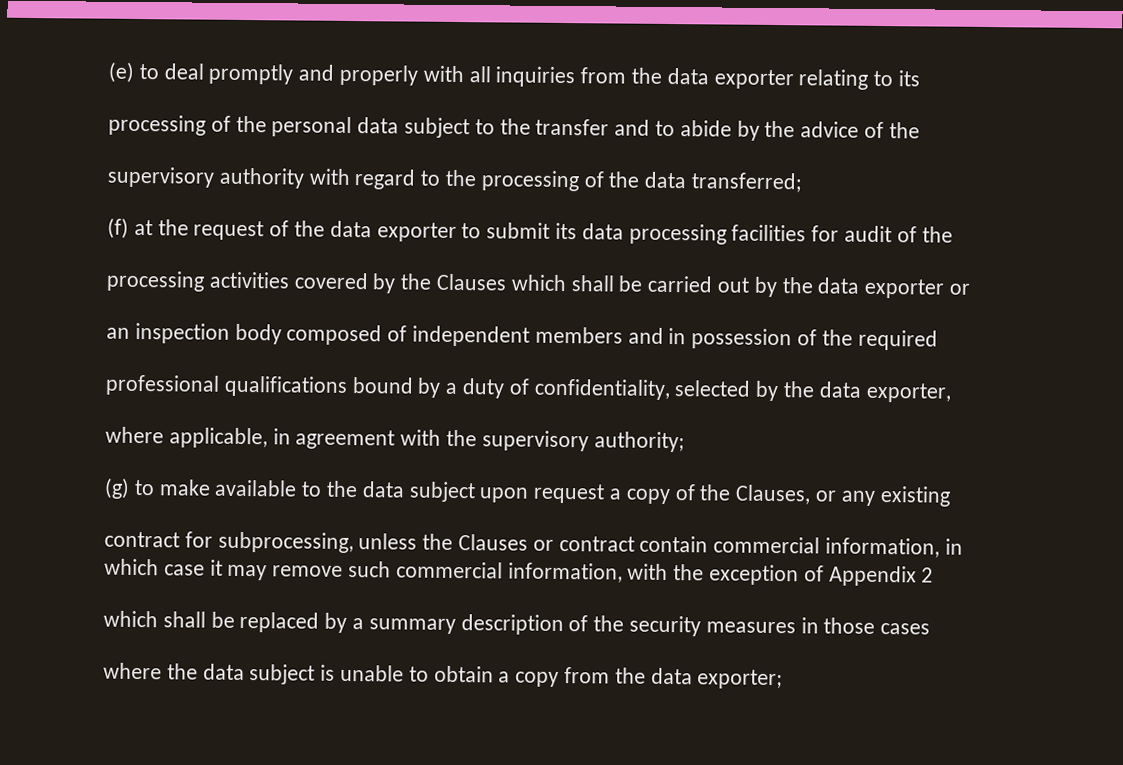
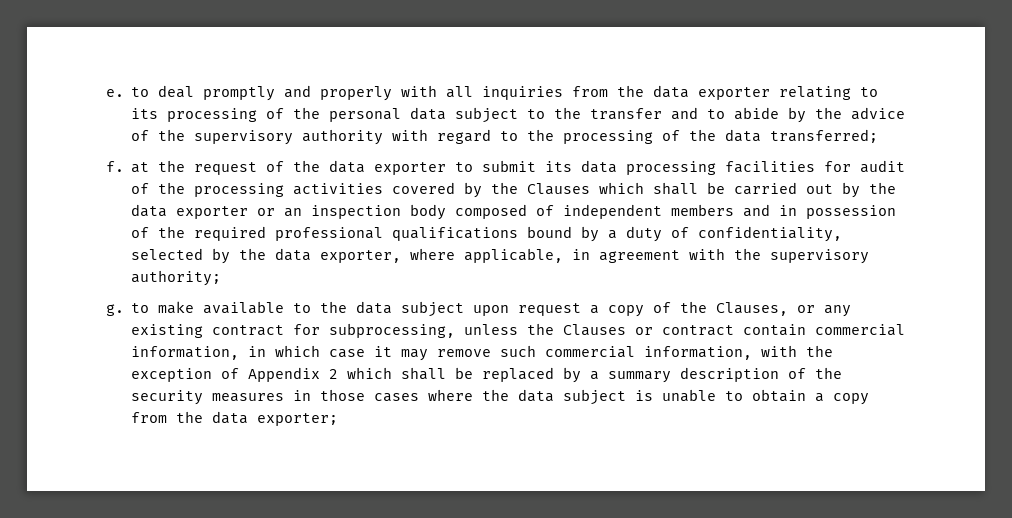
[108,61,135,83] (e) -> [106,89,124,97] e.
(921, 78) // -> (159, 113) none
(920, 130) // -> (186, 135) none
[107,217,129,239] (f) -> [106,161,124,172] f.
(953, 234) // -> (186, 188) none
(971, 289) // -> (276, 212) none
(938, 340) // -> (267, 233) none
(952, 392) // -> (402, 256) none
[104,477,130,499] (g) -> [106,304,124,316] g.
(951, 496) // -> (204, 331) none
(963, 546) // -> (267, 351) none
(934, 575) // -> (339, 374) none
(931, 629) // -> (420, 397) none

